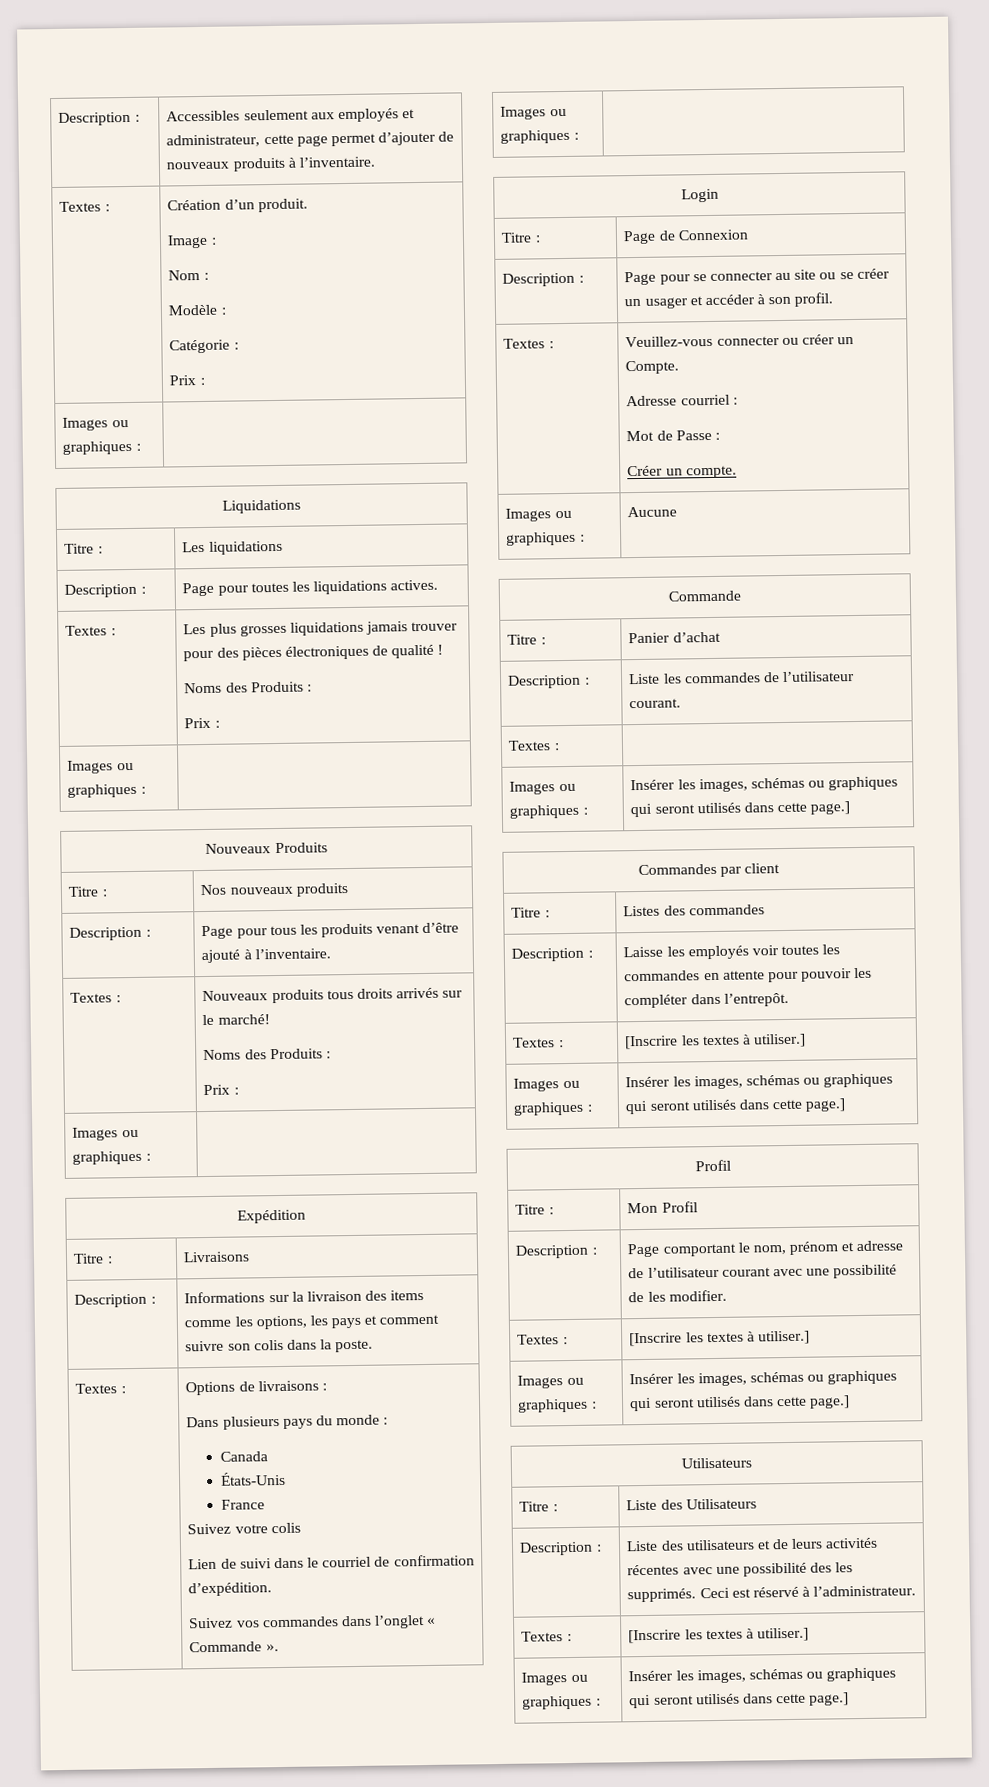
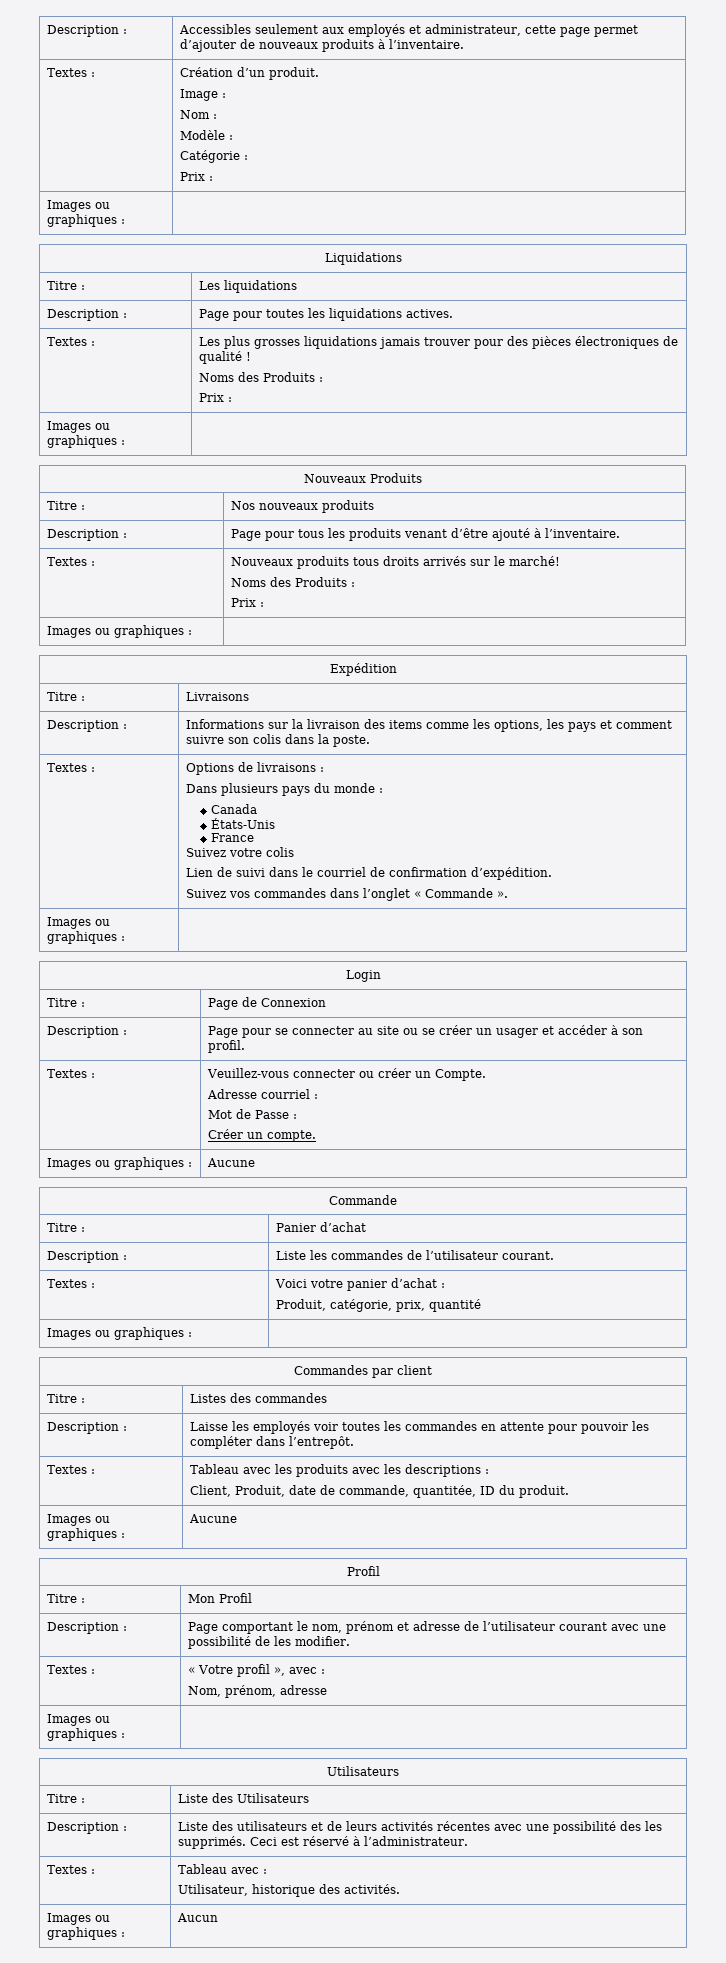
[509,781,576,795] [509,804,588,819] [630,776,899,793] [630,801,851,818] // Images ou graphiques : | Insérer les images, schémas ou graphiques qui seront utilisés dans cette page.] -> [275,1278,446,1291] [276,1299,482,1312] [47,1327,193,1340] Voici votre panier d’achat : // Produit, catégorie, prix, quantité // Images ou graphiques : |
[624,1033,807,1050] [513,1078,580,1092] [513,1101,593,1116] [625,1073,894,1090] [625,1098,847,1115] [Inscrire les textes à utiliser.] // Images ou graphiques : | Insérer les images, schémas ou graphiques qui seront utilisés dans cette page.] -> [190,1464,490,1477] [190,1485,570,1498] [47,1514,111,1526] [47,1528,126,1541] [189,1514,238,1523] Tableau avec les produits avec les descriptions : // Client, Produit, date de commande, quantitée, ID du produit. // Images ou graphiques : | Aucune
[629,1330,811,1347] [517,1375,584,1389] [517,1398,597,1413] [629,1370,898,1387] [629,1395,851,1412] [Inscrire les textes à utiliser.] // Images ou graphiques : | Insérer les images, schémas ou graphiques qui seront utilisés dans cette page.] -> [188,1664,326,1677] [188,1685,328,1698] [47,1714,111,1726] [47,1728,126,1741] « Votre profil », avec : // Nom, prénom, adresse // Images ou graphiques : |
[628,1627,810,1644] [521,1672,588,1686] [522,1695,601,1710] [628,1667,897,1684] [629,1692,850,1709] [Inscrire les textes à utiliser.] // Images ou graphiques : | Insérer les images, schémas ou graphiques qui seront utilisés dans cette page.] -> [178,1864,268,1874] [178,1884,401,1897] [47,1913,111,1925] [47,1927,126,1940] [177,1913,219,1922] Tableau avec : // Utilisateur, historique des activités. // Images ou graphiques : | Aucun

